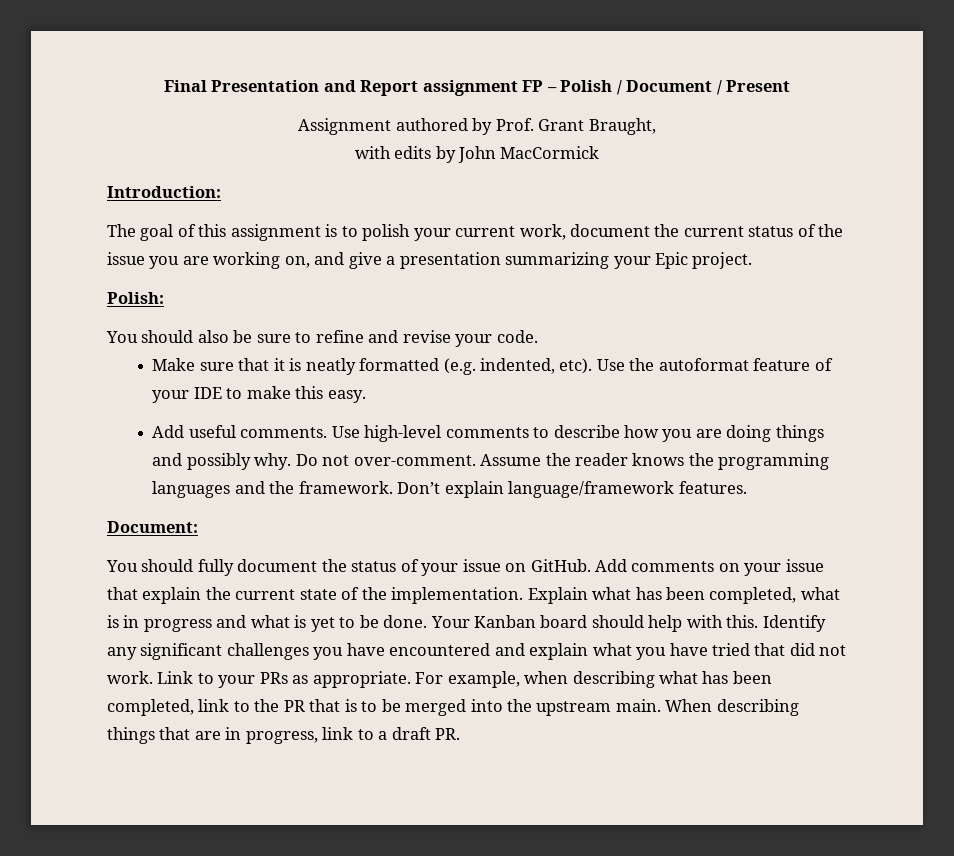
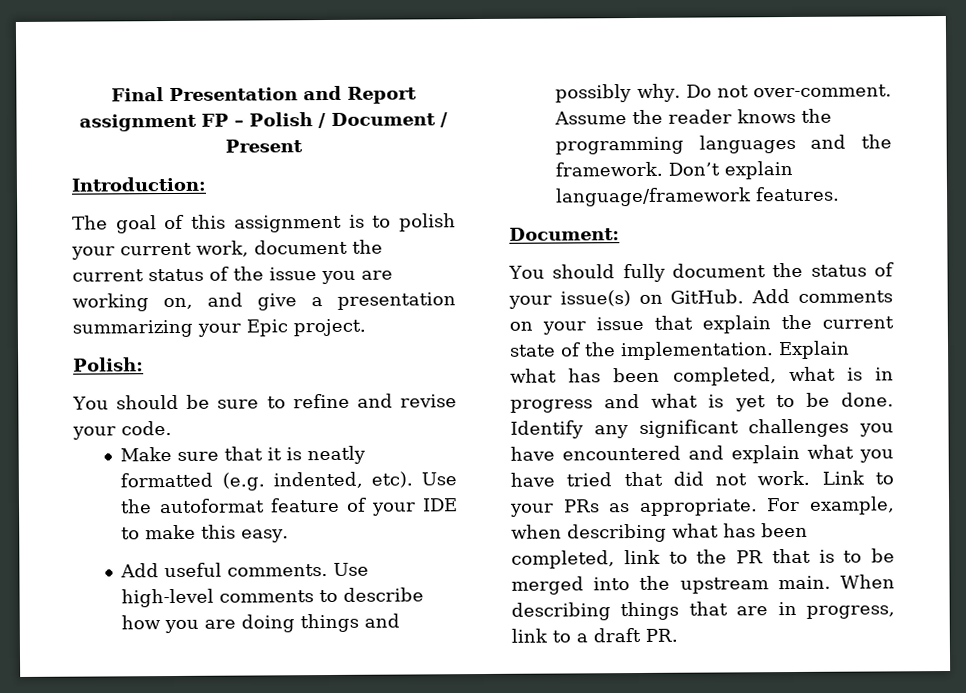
[298,118,656,135] [354,146,600,163] // Assignment authored by Prof. Grant Braught, // with edits by John MacCormick -> (303, 146) none
[197,330,229,343] also -> (180, 402) none
[462,559,501,572] issue -> [559,290,631,307] issue(s)
[430,615,759,632] Your Kanban board should help with this. -> (894, 399) none

